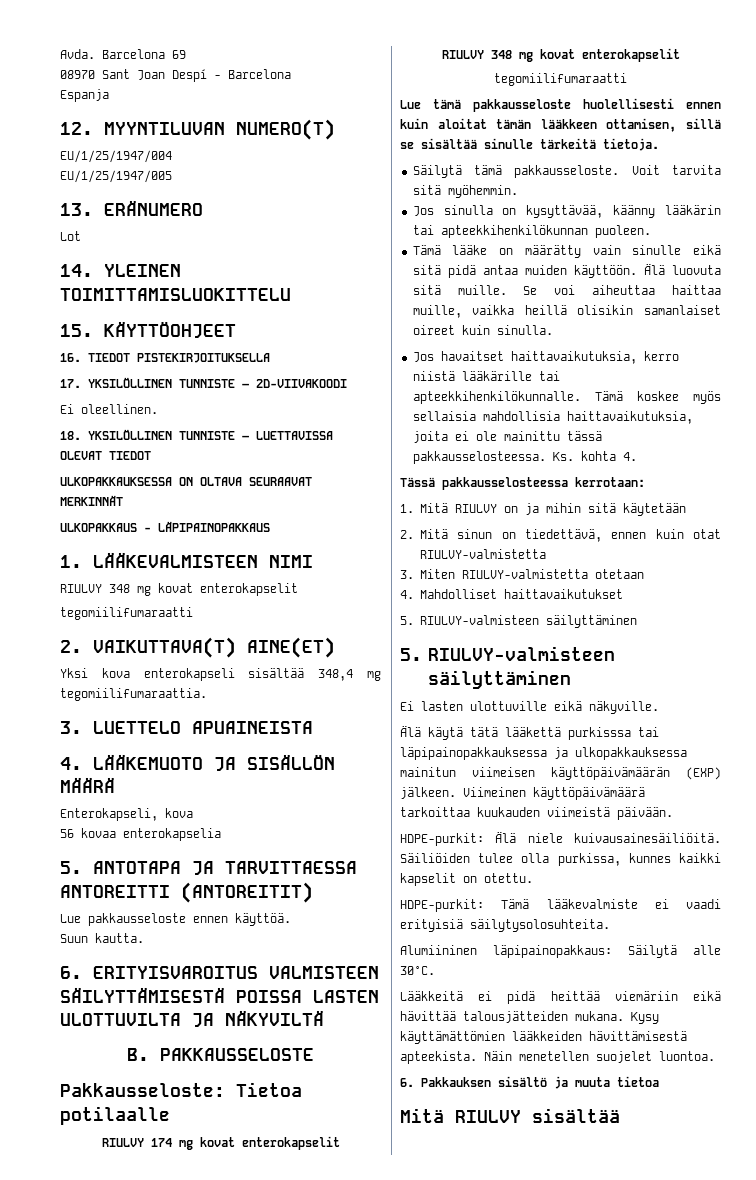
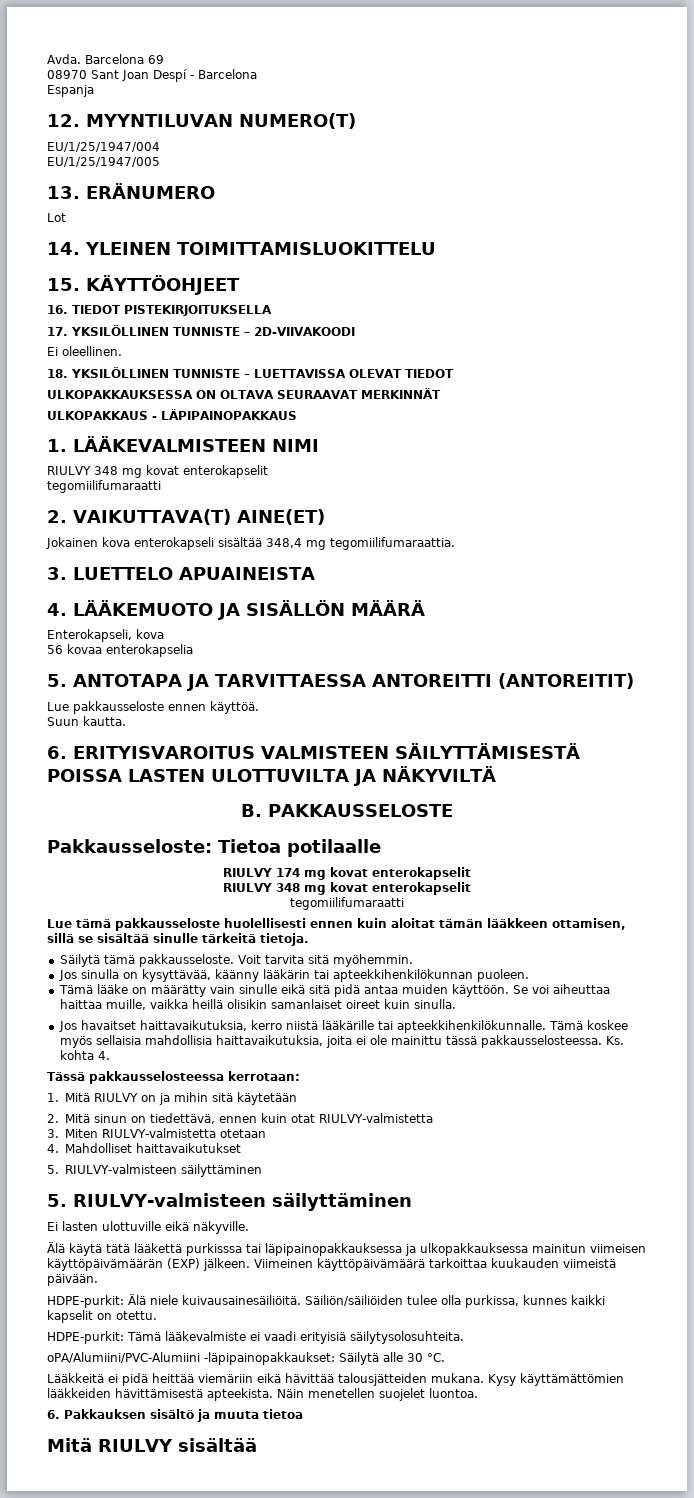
[60,668,88,678] Yksi -> [46,537,98,549] Jokainen
[643,264,721,275] [412,285,507,295] Älä luovuta sitä muille. -> (509, 990) none
[400,853,470,863] Säiliöiden -> [305,1295,403,1306] Säiliön/säiliöiden
[400,945,721,958] [400,966,435,975] Alumiininen läpipainopakkaus: Säilytä alle 30°C. -> [47,1352,445,1365] oPA/Alumiini/PVC-Alumiini -läpipainopakkaukset: Säilytä alle 30 °C.

